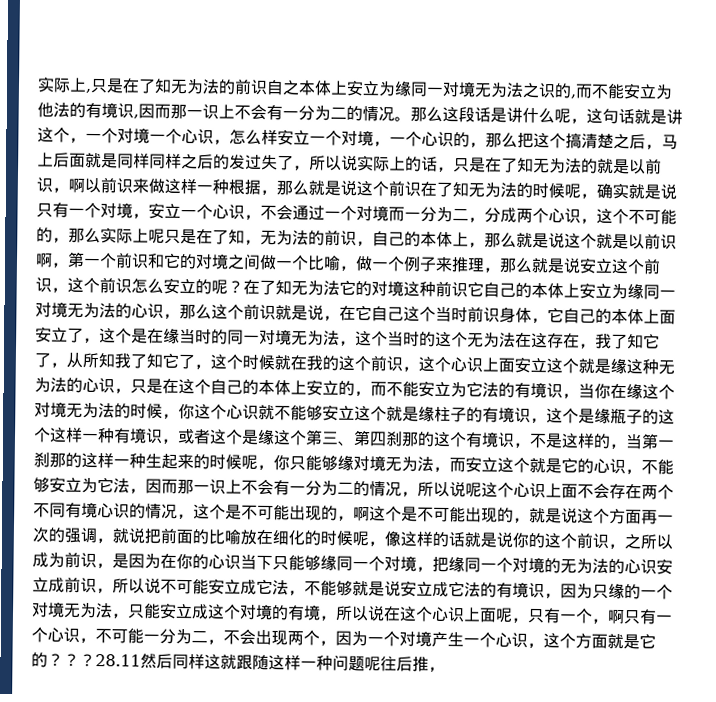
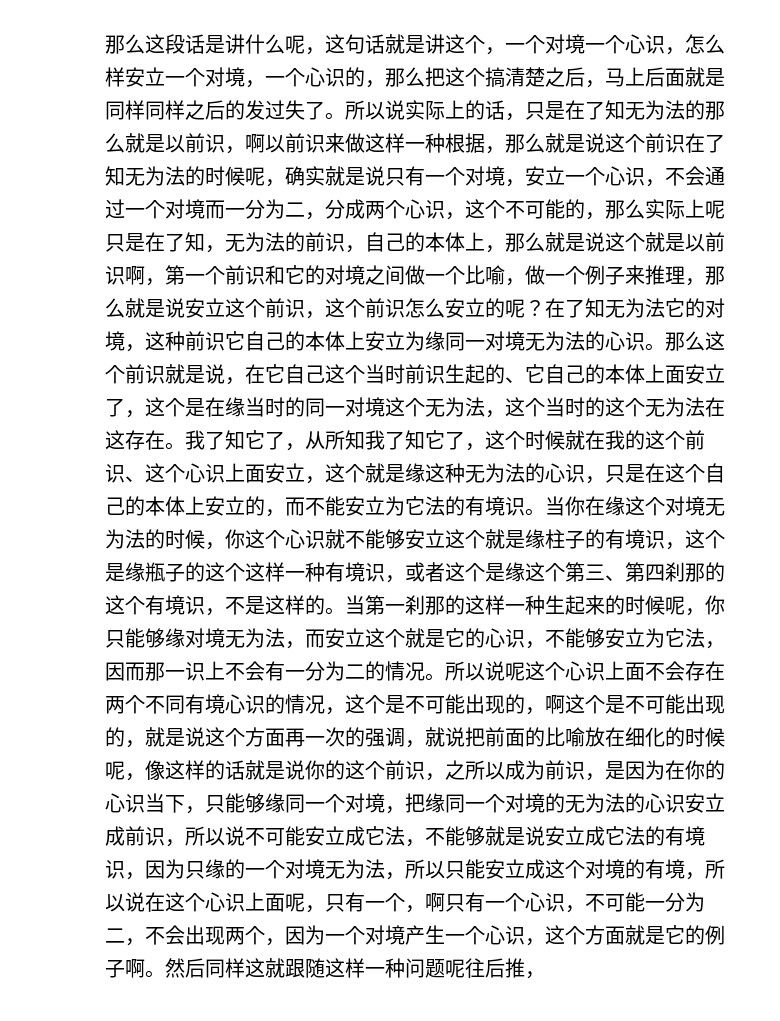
[37,76,673,100] [37,102,411,122] 实际上,只是在了知无为法的前识自之本体上安立为缘同一对境无为法之识的,而不能安立为他法的有境识,因而那一识上不会有一分为二的情况。 -> (105, 44) none
[293,165,310,171] ， -> [325,112,345,120] 。
(598, 166) none -> [705,101,725,120] [105,133,125,153] 那么
(404, 288) none -> [125,344,145,352] ，
[163,313,180,319] ， -> [645,343,665,351] 。
[499,306,548,324] 身体， -> [445,364,525,384] 生起的、
(292, 337) none -> [385,397,425,417] 这个
[579,343,596,349] ， -> [165,442,185,450] 。
[402,366,419,372] ， -> [125,476,145,482] 、
(547, 365) none -> [305,476,325,484] ，
[562,393,579,399] ， -> [525,508,545,516] 。
[609,443,626,450] ， -> [325,607,345,615] 。
[401,491,418,497] ， -> [425,673,445,681] 。
(273, 562) none -> [185,806,205,814] ，
(129, 616) none -> [405,859,445,879] 所以
[47,653,141,668] ？？？28.11 -> [705,925,725,945] [105,958,165,978] 例子啊。

